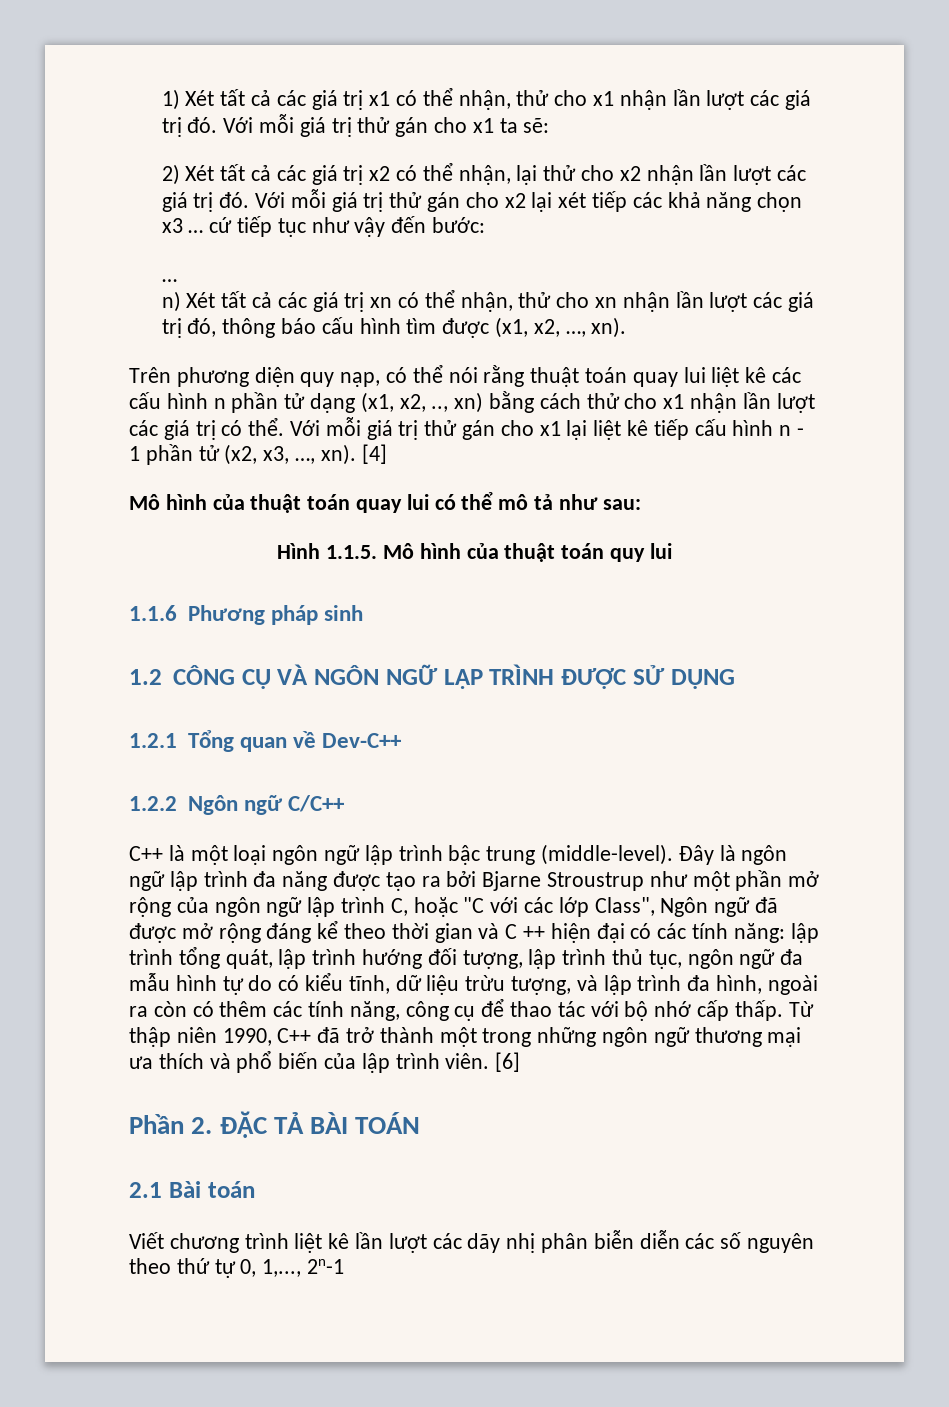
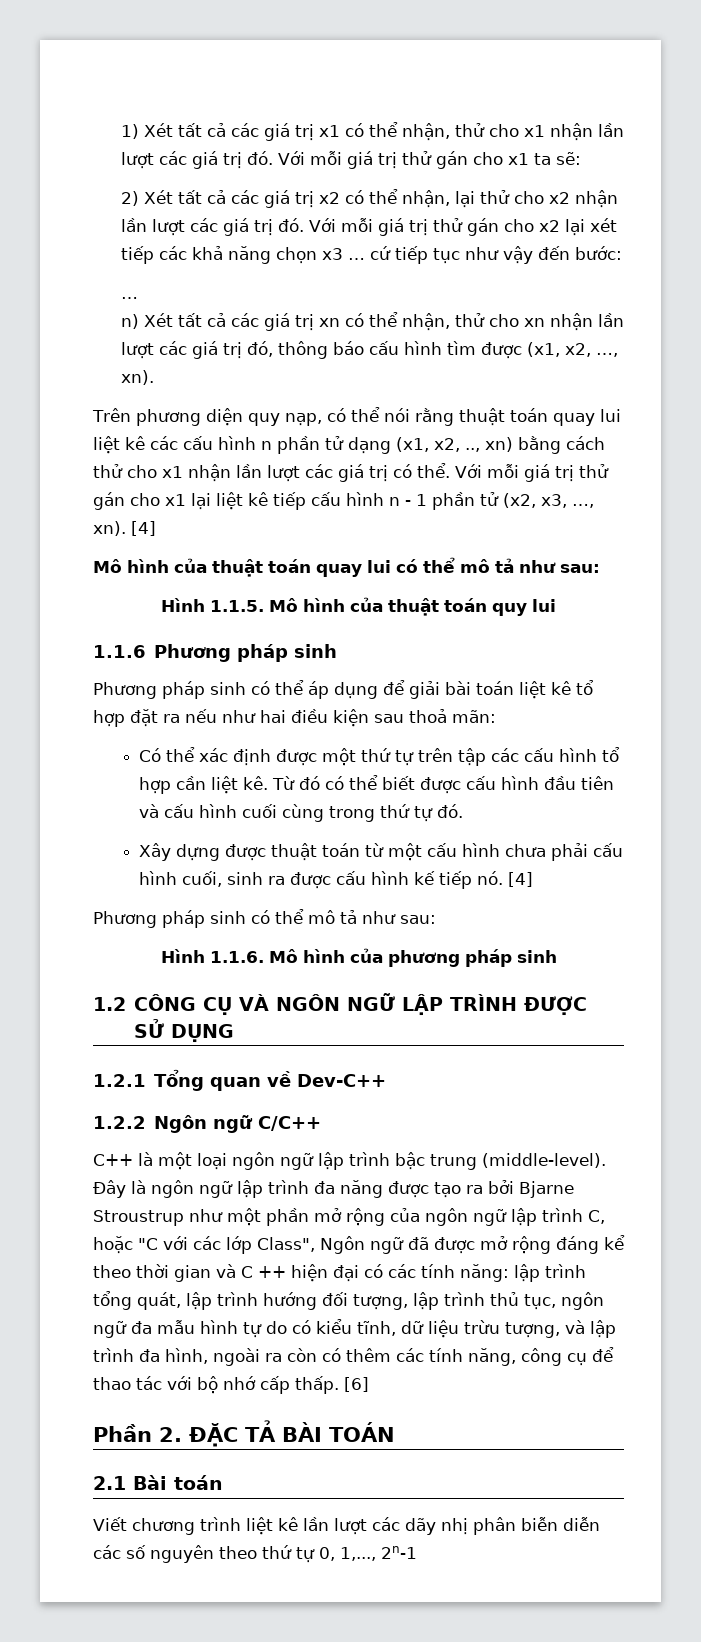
(364, 613) none -> [93,680,594,699] [93,709,496,727] [139,747,621,766] [139,775,615,794] [139,804,464,822] [139,843,624,861] [139,871,534,889] [93,909,436,928] [160,948,557,967] // Phương pháp sinh có thể áp dụng để giải bài toán liệt kê tổ hợp đặt ra nếu như hai điều kiện sau thoả mãn: // Có thể xác định được một thứ tự trên tập các cấu hình tổ hợp cần liệt kê. Từ đó có thể biết được cấu hình đầu tiên và cấu hình cuối cùng trong thứ tự đó. // Xây dựng được thuật toán từ một cấu hình chưa phải cấu hình cuối, sinh ra được cấu hình kế tiếp nó. [4] // Phương pháp sinh có thể mô tả như sau: // Hình 1.1.6. Mô hình của phương pháp sinh
[788,1001,814,1017] [129,1027,802,1047] [129,1051,490,1073] Từ thập niên 1990, C++ đã trở thành một trong những ngôn ngữ thương mại ưa thích và phổ biến của lập trình viên. -> (339, 1385) none

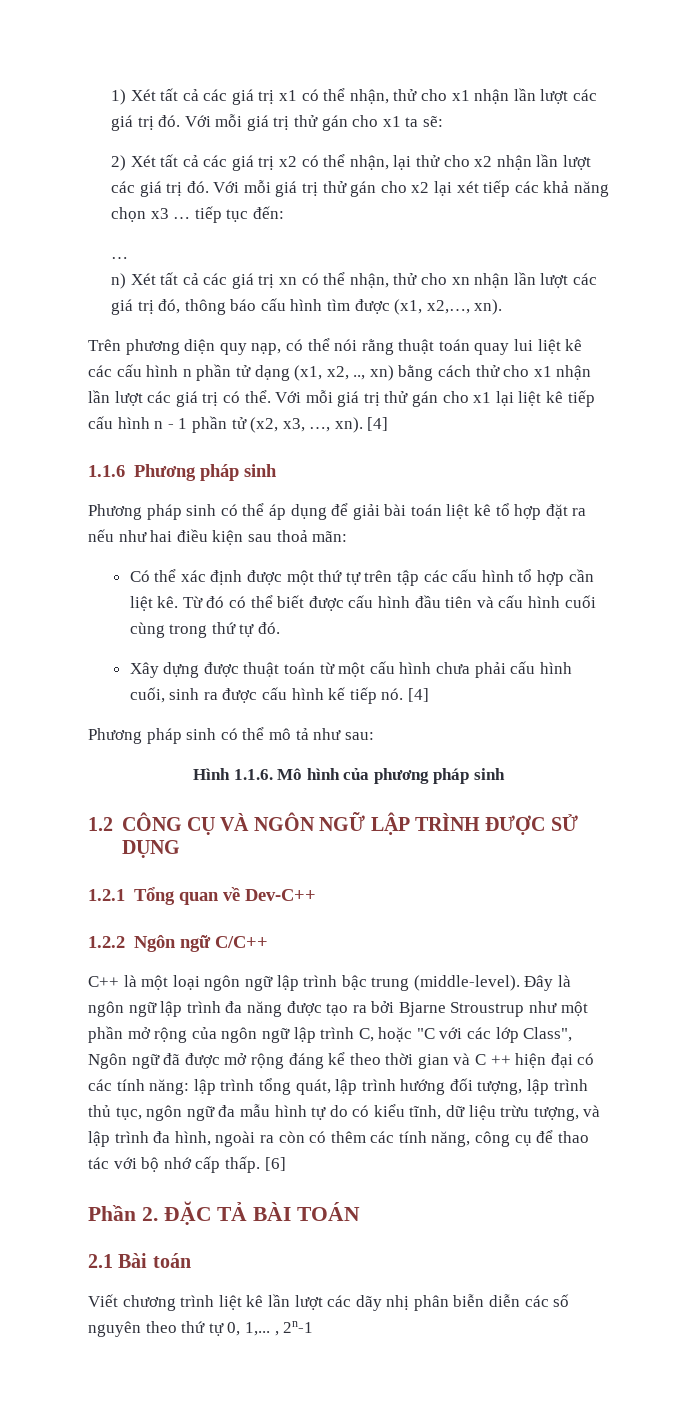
[369,246,391,260] cứ -> (191, 218) none
[464,246,622,264] như vậy đến bước: -> [252,206,284,219] đến:
[564,343,618,357] x2, …, -> [426,300,470,314] x2,…,
[93,557,600,577] [161,597,556,616] // Mô hình của thuật toán quay lui có thể mô tả như sau: // Hình 1.1.5. Mô hình của thuật toán quy lui -> (389, 424) none
[340,1547,376,1561] 1,..., -> [244,1322,279,1336] 1,... ,

